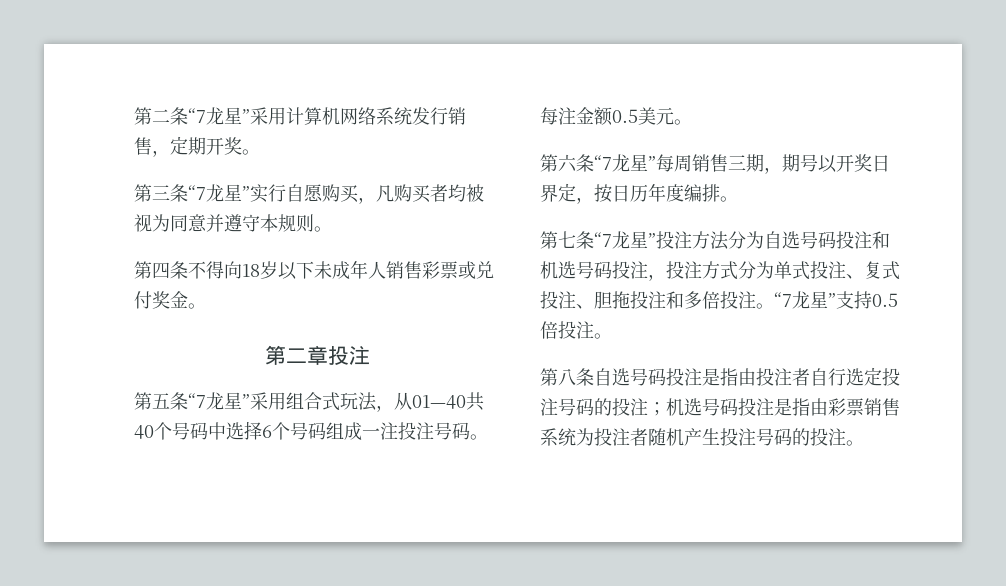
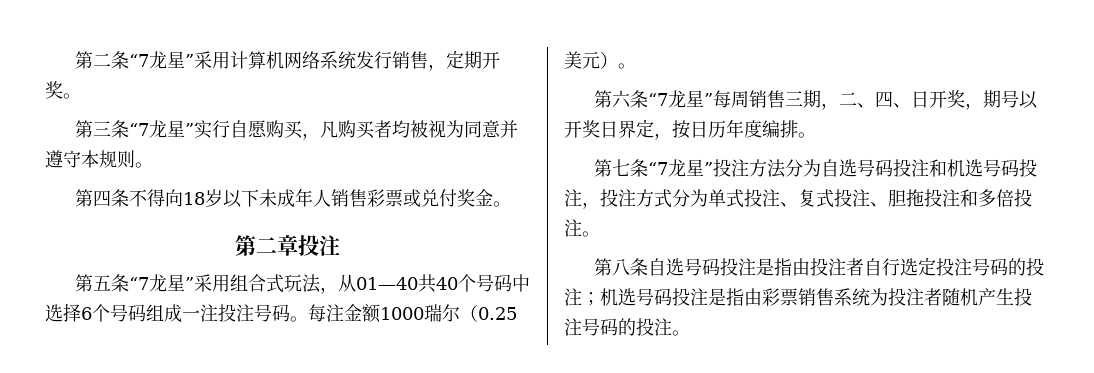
[612,107,674,125] 0.5美元 -> [380,304,517,322] [564,51,618,69] 1000瑞尔（0.25美元）
(782, 170) none -> [838,90,983,110] 二、四、日开奖，
[774,291,898,309] [540,321,612,339] “7龙星”支持0.5倍投注。 -> (600, 234) none

